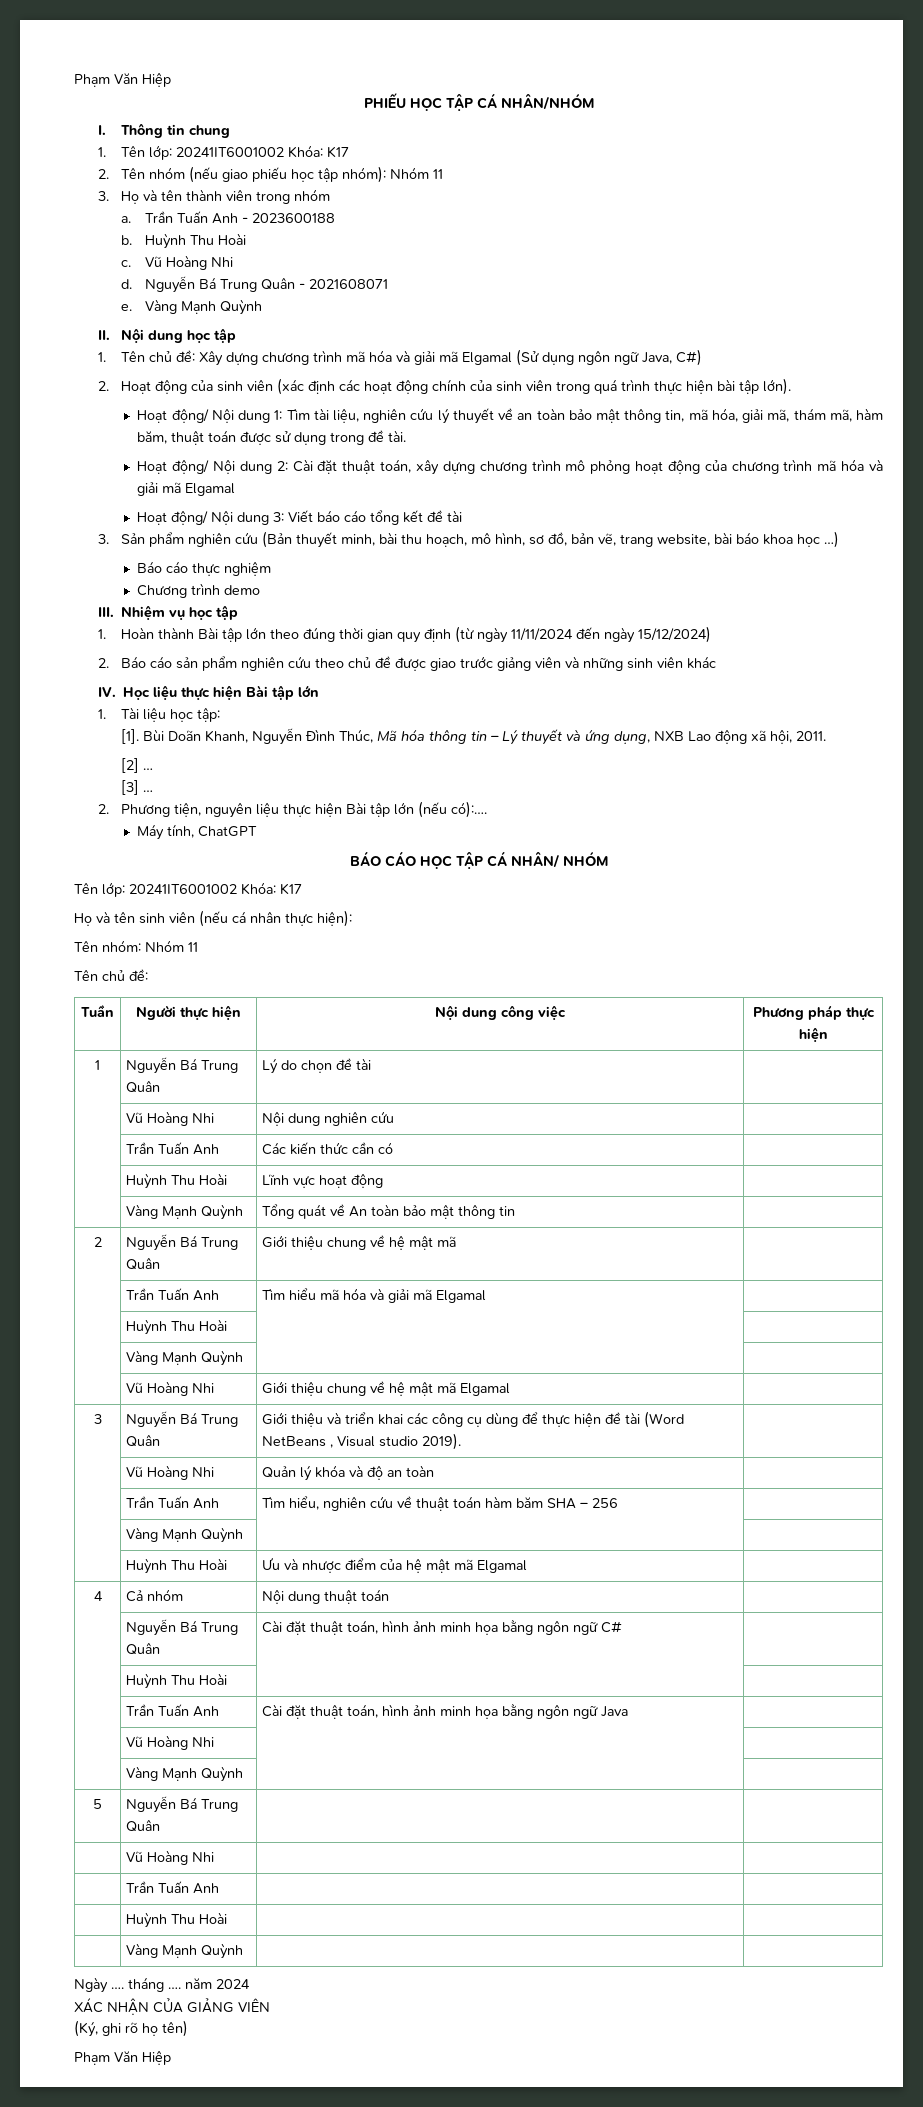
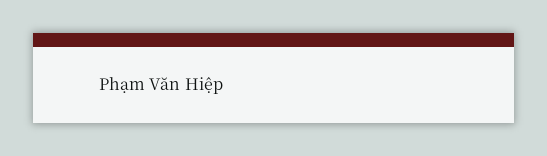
[74,73,171,87] [363,92,594,111] [97,124,231,138] [97,145,350,160] [97,166,444,183] [97,189,331,204] [121,211,336,224] [121,233,247,249] [121,255,234,270] [121,276,389,293] [121,299,263,315] [97,329,237,343] [97,349,703,366] [97,378,792,395] [137,408,884,424] [137,430,407,445] [137,459,884,475] [137,482,236,496] [137,510,463,525] [97,531,840,548] [137,561,272,576] [137,583,261,598] [97,606,239,620] [97,626,712,643] [97,656,717,671] [97,685,319,700] [97,707,221,722] [121,728,827,745] [121,758,154,773] [121,780,154,795] [97,801,488,818] [137,824,258,840] [349,851,608,869] [74,882,302,897] [74,910,352,927] [74,940,198,952] [74,969,148,981] [81,1004,114,1017] [136,1005,242,1020] [434,1006,566,1020] [752,1005,875,1020] [798,1028,828,1042] [95,1060,100,1070] [126,1057,239,1074] [126,1081,161,1093] [262,1058,372,1074] [126,1111,215,1126] [262,1111,395,1126] [126,1142,220,1155] [262,1142,394,1155] [126,1173,228,1189] [262,1174,384,1188] [126,1204,244,1220] [262,1204,516,1219] [93,1237,102,1247] [126,1234,239,1251] [126,1258,161,1270] [262,1235,457,1250] [126,1288,220,1301] [262,1288,487,1303] [126,1319,228,1335] [126,1350,244,1366] [126,1381,215,1396] [262,1381,511,1396] [93,1414,102,1424] [126,1411,239,1428] [126,1435,161,1447] [262,1411,685,1428] [262,1433,462,1450] [126,1465,215,1480] [262,1465,435,1481] [126,1496,220,1509] [262,1496,619,1511] [126,1527,244,1543] [126,1558,228,1574] [262,1558,528,1573] [93,1591,103,1601] [126,1589,184,1602] [262,1589,390,1604] [126,1619,239,1636] [126,1643,161,1655] [262,1619,623,1635] [126,1673,228,1689] [126,1704,220,1717] [262,1703,629,1719] [126,1735,215,1750] [126,1766,244,1782] [93,1799,102,1809] [126,1796,239,1813] [126,1820,161,1832] [126,1850,215,1865] [126,1881,220,1894] [126,1912,228,1928] [126,1943,244,1959] [74,1977,250,1993] [74,1997,270,2015] [74,2020,188,2037] [74,2051,171,2065] Phạm Văn Hiệp // PHIẾU HỌC TẬP CÁ NHÂN/NHÓM // I. Thông tin chung // 1. Tên lớp: 20241IT6001002 Khóa: K17 // 2. Tên nhóm (nếu giao phiếu học tập nhóm): Nhóm 11 // 3. Họ và tên thành viên trong nhóm // a. Trần Tuấn Anh - 2023600188 // b. Huỳnh Thu Hoài // c. Vũ Hoàng Nhi // d. Nguyễn Bá Trung Quân - 2021608071 // e. Vàng Mạnh Quỳnh // II. Nội dung học tập // 1. Tên chủ đề: Xây dựng chương trình mã hóa và giải mã Elgamal (Sử dụng ngôn ngữ Java, C#) // 2. Hoạt động của sinh viên (xác định các hoạt động chính của sinh viên trong quá trình thực hiện bài tập lớn). // Hoạt động/ Nội dung 1: Tìm tài liệu, nghiên cứu lý thuyết về an toàn bảo mật thông tin, mã hóa, giải mã, thám mã, hàm băm, thuật toán được sử dụng trong đề tài. // Hoạt động/ Nội dung 2: Cài đặt thuật toán, xây dựng chương trình mô phỏng hoạt động của chương trình mã hóa và giải mã Elgamal // Hoạt động/ Nội dung 3: Viết báo cáo tổng kết đề tài // 3. Sản phẩm nghiên cứu (Bản thuyết minh, bài thu hoạch, mô hình, sơ đồ, bản vẽ, trang website, bài báo khoa học …) // Báo cáo thực nghiệm // Chương trình demo // III. Nhiệm vụ học tập // 1. Hoàn thành Bài tập lớn theo đúng thời gian quy định (từ ngày 11/11/2024 đến ngày 15/12/2024) // 2. Báo cáo sản phẩm nghiên cứu theo chủ đề được giao trước giảng viên và những sinh viên khác // IV. Học liệu thực hiện Bài tập lớn // 1. Tài liệu học tập: // [1]. Bùi Doãn Khanh, Nguyễn Đình Thúc, Mã hóa thông tin – Lý thuyết và ứng dụng, NXB Lao động xã hội, 2011. // [2] … // [3] … // 2. Phương tiện, nguyên liệu thực hiện Bài tập lớn (nếu có):…. // Máy tính, ChatGPT // BÁO CÁO HỌC TẬP CÁ NHÂN/ NHÓM // Tên lớp: 20241IT6001002 Khóa: K17 // Họ và tên sinh viên (nếu cá nhân thực hiện): // Tên nhóm: Nhóm 11 // Tên chủ đề: // Tuần | Người thực hiện | Nội dung công việc | Phương pháp thực hiện // 1 | Nguyễn Bá Trung Quân | Lý do chọn đề tài | // | Vũ Hoàng Nhi | Nội dung nghiên cứu | // | Trần Tuấn Anh | Các kiến thức cần có | // | Huỳnh Thu Hoài | Lĩnh vực hoạt động | // | Vàng Mạnh Quỳnh | Tổng quát về An toàn bảo mật thông tin | // 2 | Nguyễn Bá Trung Quân | Giới thiệu chung về hệ mật mã | // | Trần Tuấn Anh | Tìm hiểu mã hóa và giải mã Elgamal | // | Huỳnh Thu Hoài | | // | Vàng Mạnh Quỳnh | | // | Vũ Hoàng Nhi | Giới thiệu chung về hệ mật mã Elgamal | // 3 | Nguyễn Bá Trung Quân | Giới thiệu và triển khai các công cụ dùng để thực hiện đề tài (Word NetBeans , Visual studio 2019). | // | Vũ Hoàng Nhi | Quản lý khóa và độ an toàn | // | Trần Tuấn Anh | Tìm hiểu, nghiên cứu về thuật toán hàm băm SHA – 256 | // | Vàng Mạnh Quỳnh | | // | Huỳnh Thu Hoài | Ưu và nhược điểm của hệ mật mã Elgamal | // 4 | Cả nhóm | Nội dung thuật toán | // | Nguyễn Bá Trung Quân | Cài đặt thuật toán, hình ảnh minh họa bằng ngôn ngữ C# | // | Huỳnh Thu Hoài | | // | Trần Tuấn Anh | Cài đặt thuật toán, hình ảnh minh họa bằng ngôn ngữ Java | // | Vũ Hoàng Nhi | | // | Vàng Mạnh Quỳnh | | // 5 | Nguyễn Bá Trung Quân | | // | Vũ Hoàng Nhi | | // | Trần Tuấn Anh | | // | Huỳnh Thu Hoài | | // | Vàng Mạnh Quỳnh | | // Ngày …. tháng …. năm 2024 // XÁC NHẬN CỦA GIẢNG VIÊN // (Ký, ghi rõ họ tên) // Phạm Văn Hiệp -> [99,77,223,94] Phạm Văn Hiệp

